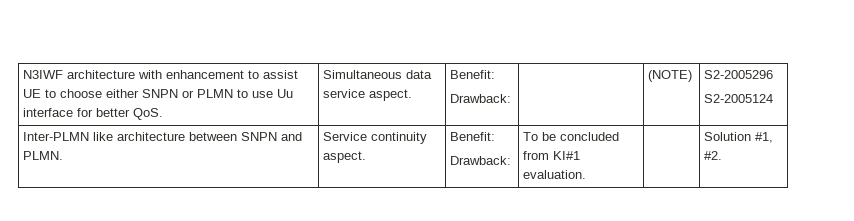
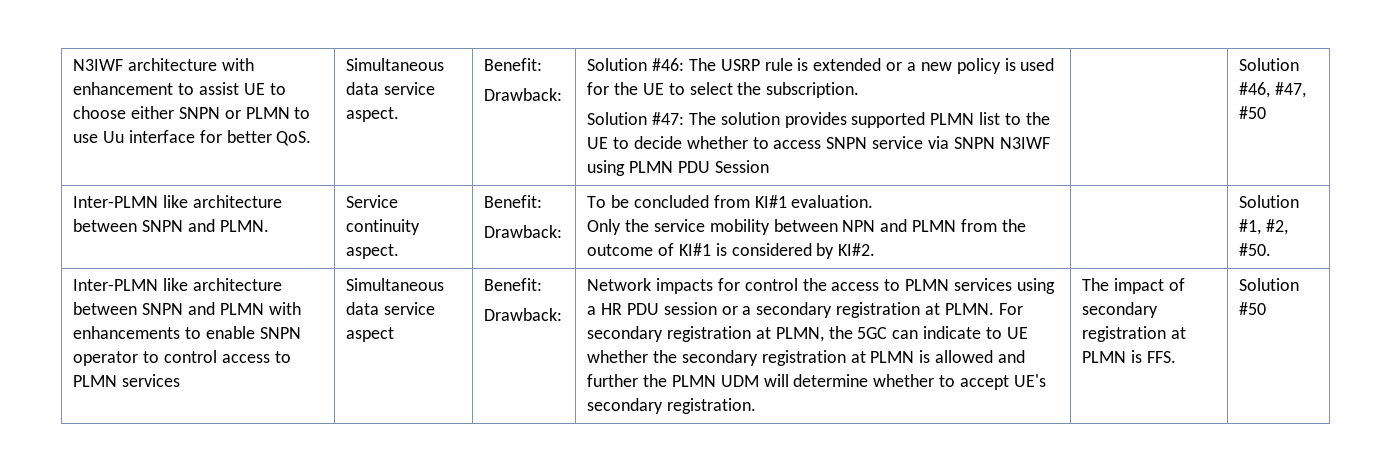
[648,70,693,82] [704,70,774,79] [704,94,774,103] | (NOTE) | S2-2005296 // S2-2005124 -> [587,58,1055,74] [587,82,860,98] [587,112,1050,128] [587,136,1050,149] [587,160,769,176] [1239,58,1300,71] [1239,82,1307,98] [1239,106,1267,119] Solution #46: The USRP rule is extended or a new policy is used for the UE to select the subscription. // Solution #47: The solution provides supported PLMN list to the UE to decide whether to access SNPN service via SNPN N3IWF using PLMN PDU Session | | Solution #46, #47, #50
[704,132,774,143] [704,151,723,160] | | Solution #1, #2. -> [587,219,1026,235] [587,243,876,259] [1239,195,1300,208] [1239,219,1289,235] [1239,243,1272,256] [73,278,282,291] [73,302,301,315] [73,326,301,339] [73,350,291,366] [73,374,181,387] [346,278,445,291] [346,302,436,315] [346,327,395,342] [484,278,543,291] [484,308,563,321] [587,278,1055,294] [587,302,1023,318] [587,326,1028,342] [587,350,1026,366] [587,374,1046,390] [587,398,757,414] [1082,278,1185,294] [1082,302,1159,318] [1082,326,1187,342] [1082,350,1176,363] [1239,278,1300,291] [1239,302,1267,315] // Only the service mobility between NPN and PLMN from the outcome of KI#1 is considered by KI#2. | | Solution #1, #2, #50. // Inter-PLMN like architecture between SNPN and PLMN with enhancements to enable SNPN operator to control access to PLMN services | Simultaneous data service aspect | Benefit: // Drawback: | Network impacts for control the access to PLMN services using a HR PDU session or a secondary registration at PLMN. For secondary registration at PLMN, the 5GC can indicate to UE whether the secondary registration at PLMN is allowed and further the PLMN UDM will determine whether to accept UE's secondary registration. | The impact of secondary registration at PLMN is FFS. | Solution #50

